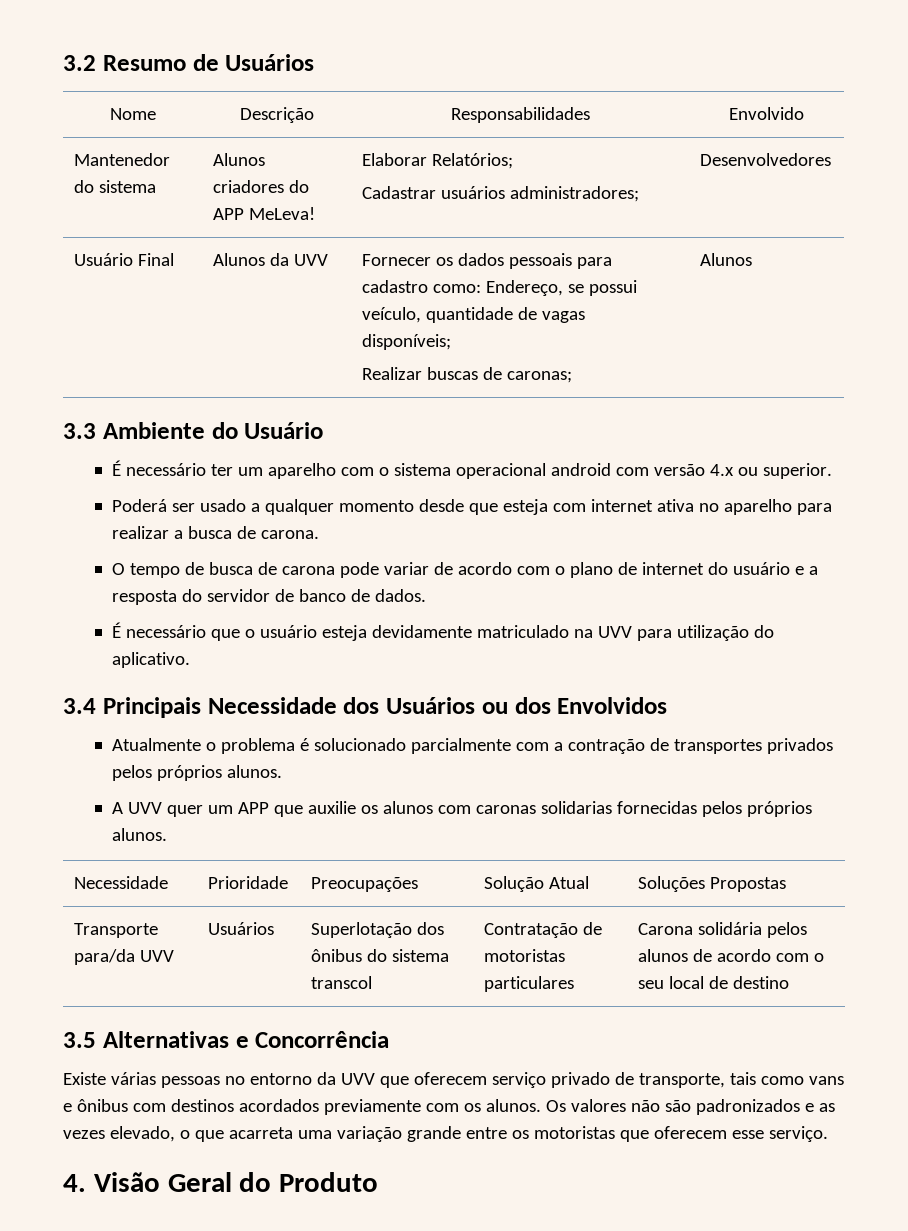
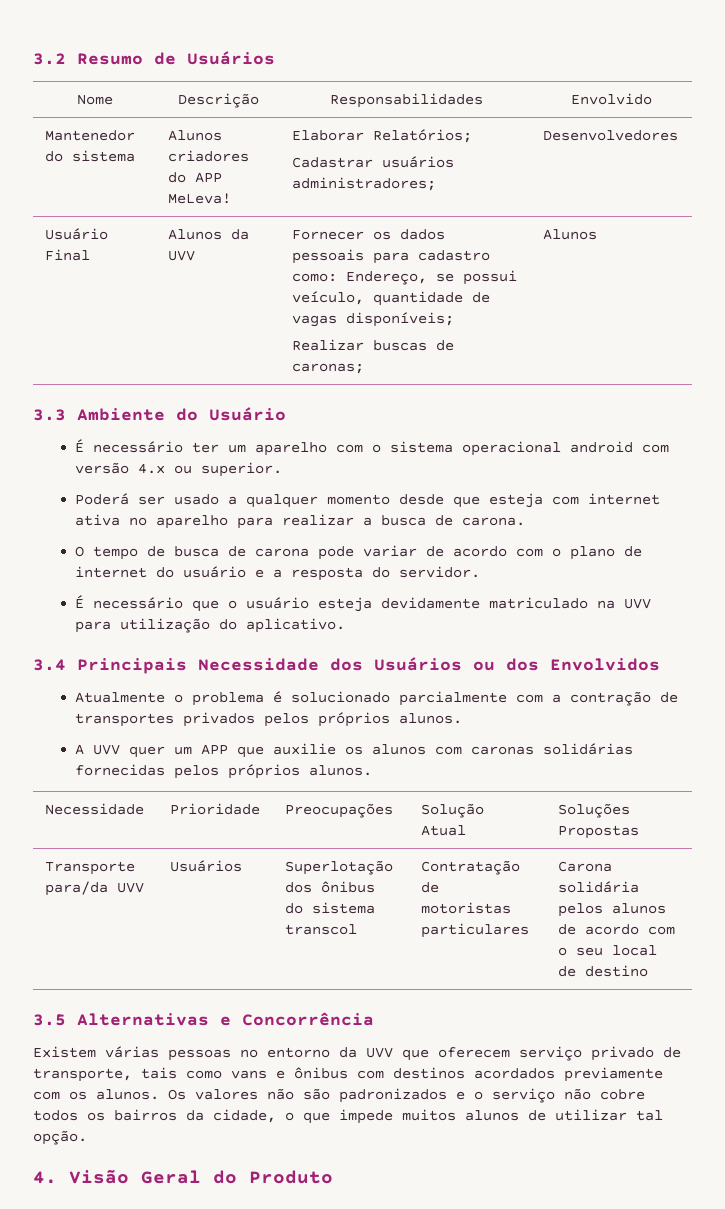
[206,589,426,602] servidor de banco de dados. -> [398,566,480,578] servidor.
[540,801,612,814] solidarias -> [542,743,633,755] solidárias
[63,1072,106,1085] Existe -> [33,1046,96,1058] Existem
[818,1103,835,1112] [63,1126,828,1142] as vezes elevado, o que acarreta uma variação grande entre os motoristas que oferecem esse serviço. -> [474,1088,645,1103] [33,1109,663,1124] [33,1130,87,1145] o serviço não cobre todos os bairros da cidade, o que impede muitos alunos de utilizar tal opção.

